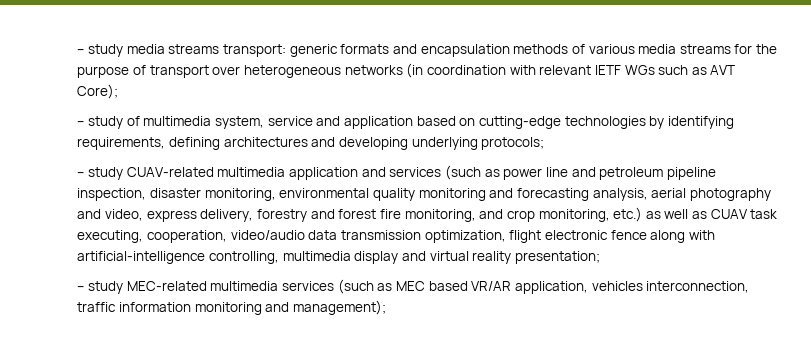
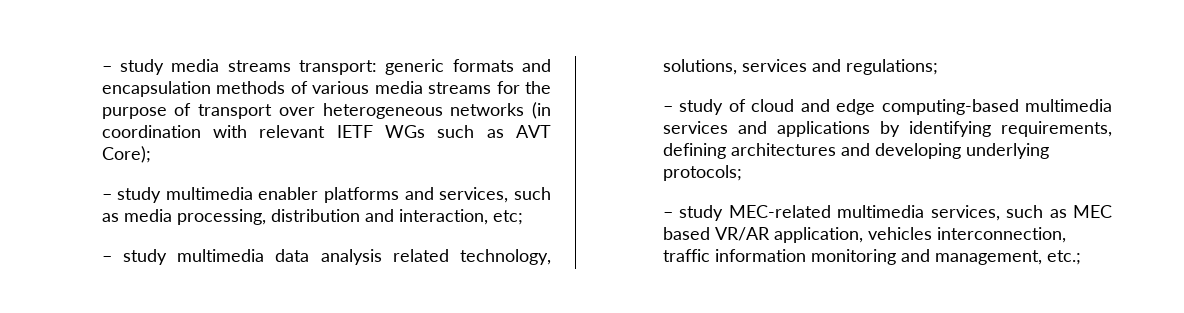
[126,116,646,129] of multimedia system, service and application based on cutting-edge technologies -> [165,187,551,203] [101,209,523,225] [101,249,551,265] [662,59,938,75] [662,99,1112,115] [662,121,870,137] multimedia enabler platforms and services, such as media processing, distribution and interaction, etc; // – study multimedia data analysis related technology, solutions, services and regulations; // – study of cloud and edge computing-based multimedia services and applications
[77,165,716,180] [77,188,771,201] [77,207,778,222] [77,230,715,243] [77,251,600,264] // – study CUAV-related multimedia application and services (such as power line and petroleum pipeline inspection, disaster monitoring, environmental quality monitoring and forecasting analysis, aerial photography and video, express delivery, forestry and forest fire monitoring, and crop monitoring, etc.) as well as CUAV task executing, cooperation, video/audio data transmission optimization, flight electronic fence along with artificial-intelligence controlling, multimedia display and virtual reality presentation; -> (742, 173) none
[281,279,374,294] services (such -> [930,205,1044,221] services, such
[292,300,386,315] management); -> [934,250,1081,265] management, etc.;

